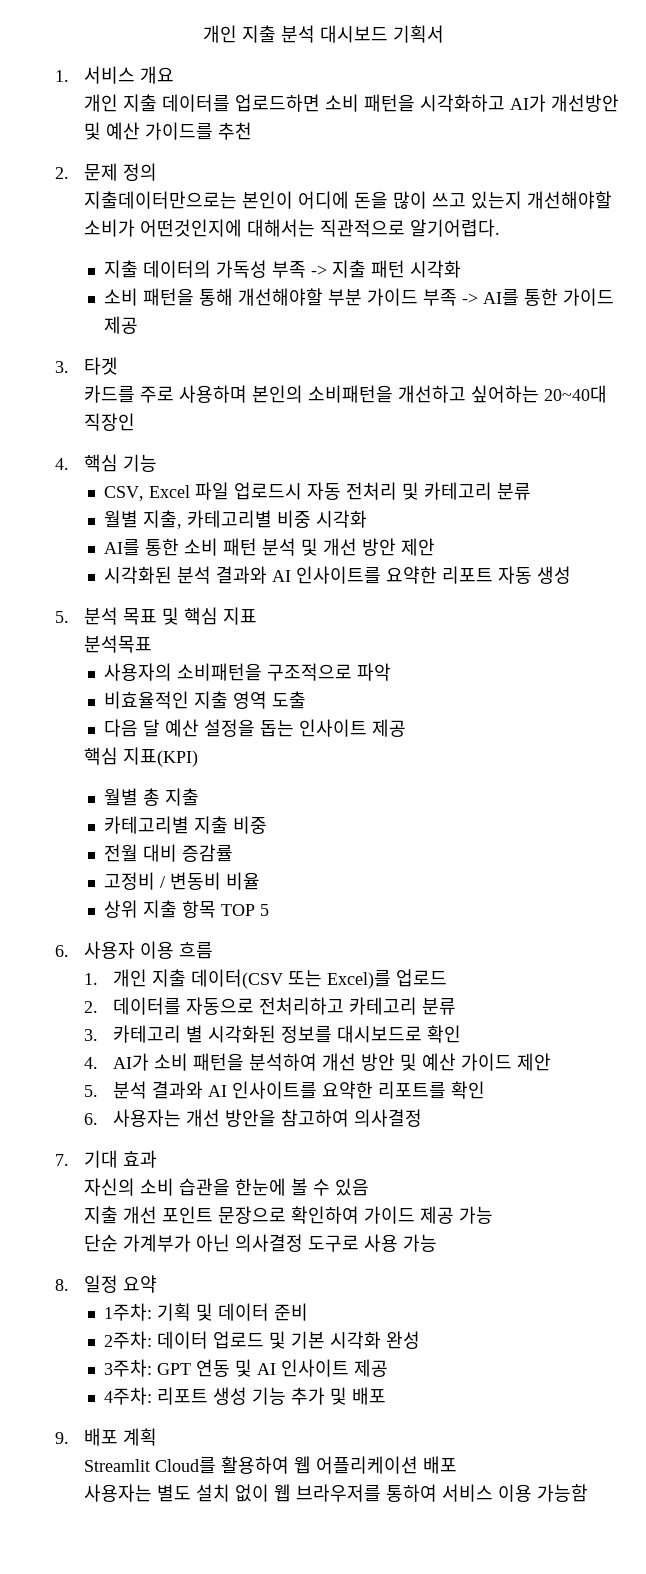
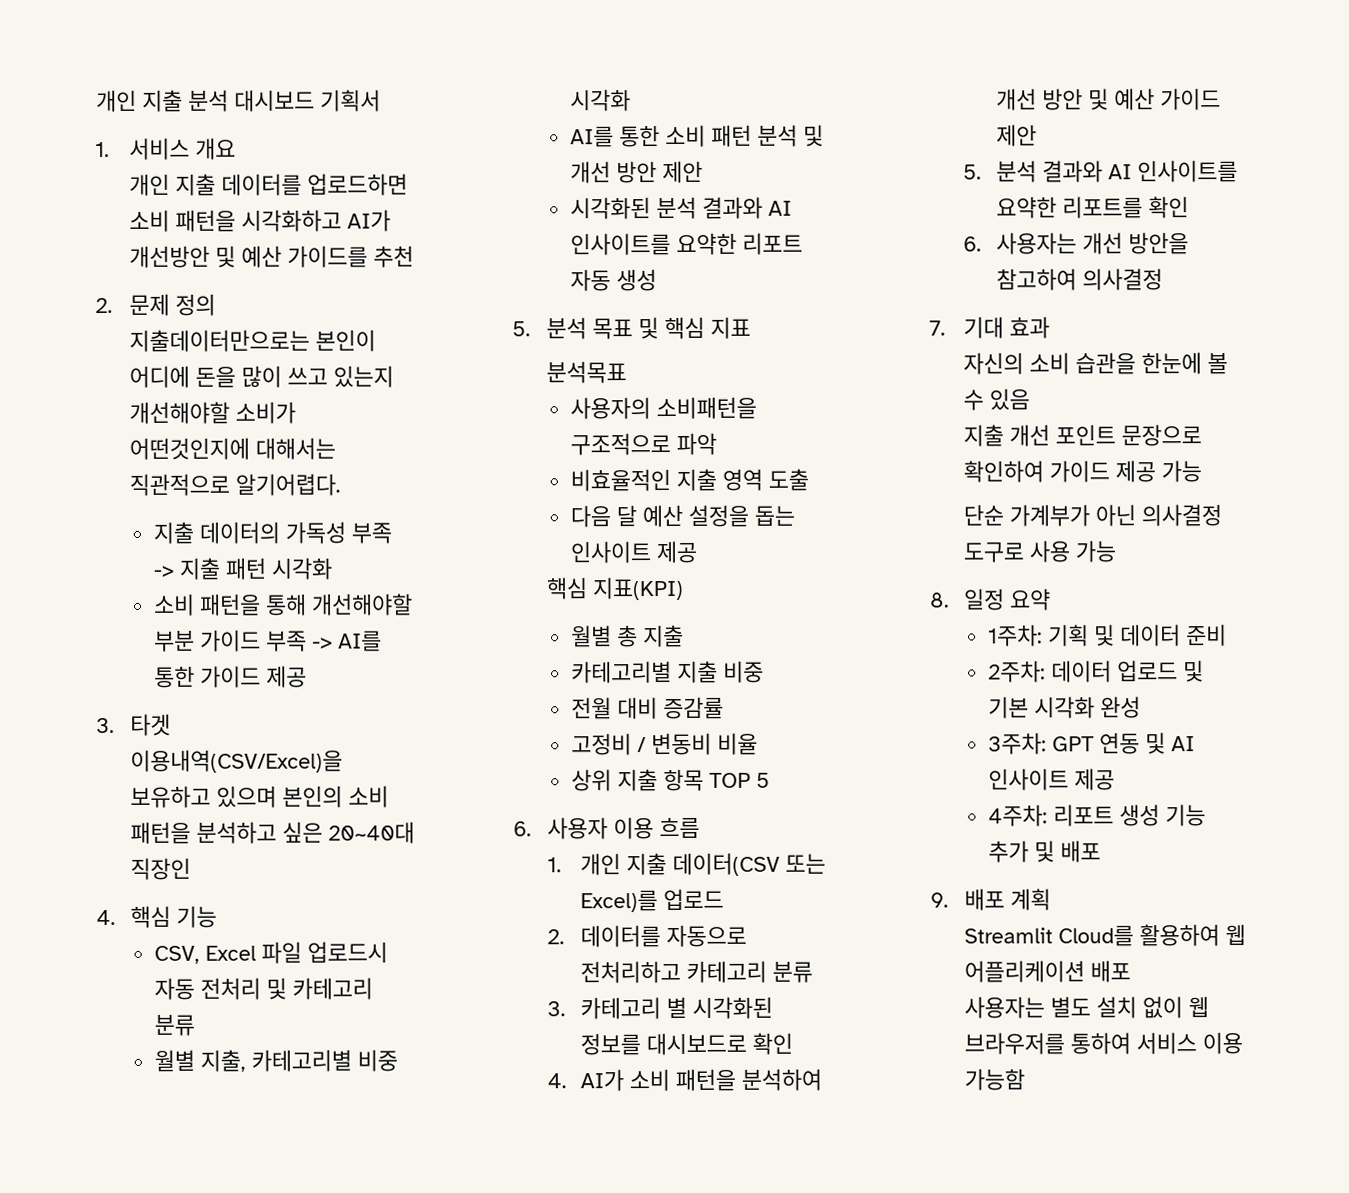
[84,385,540,403] 카드를 주로 사용하며 본인의 소비패턴을 개선하고 싶어하는 -> [129,749,343,773] [129,785,389,808] [129,821,323,844] 이용내역(CSV/Excel)을 보유하고 있으며 본인의 소비 패턴을 분석하고 싶은

